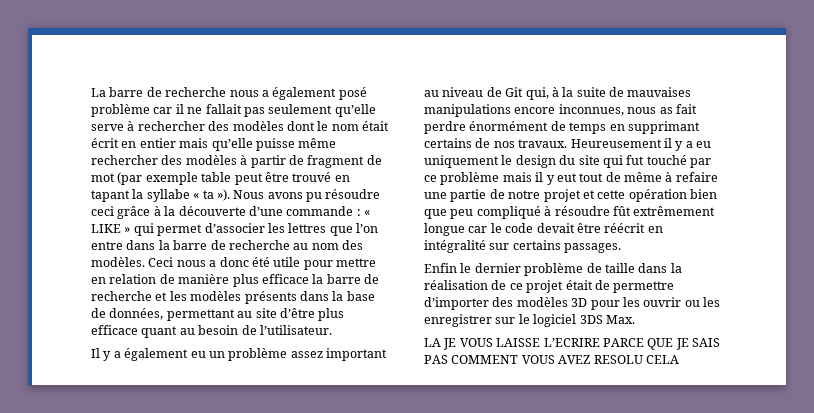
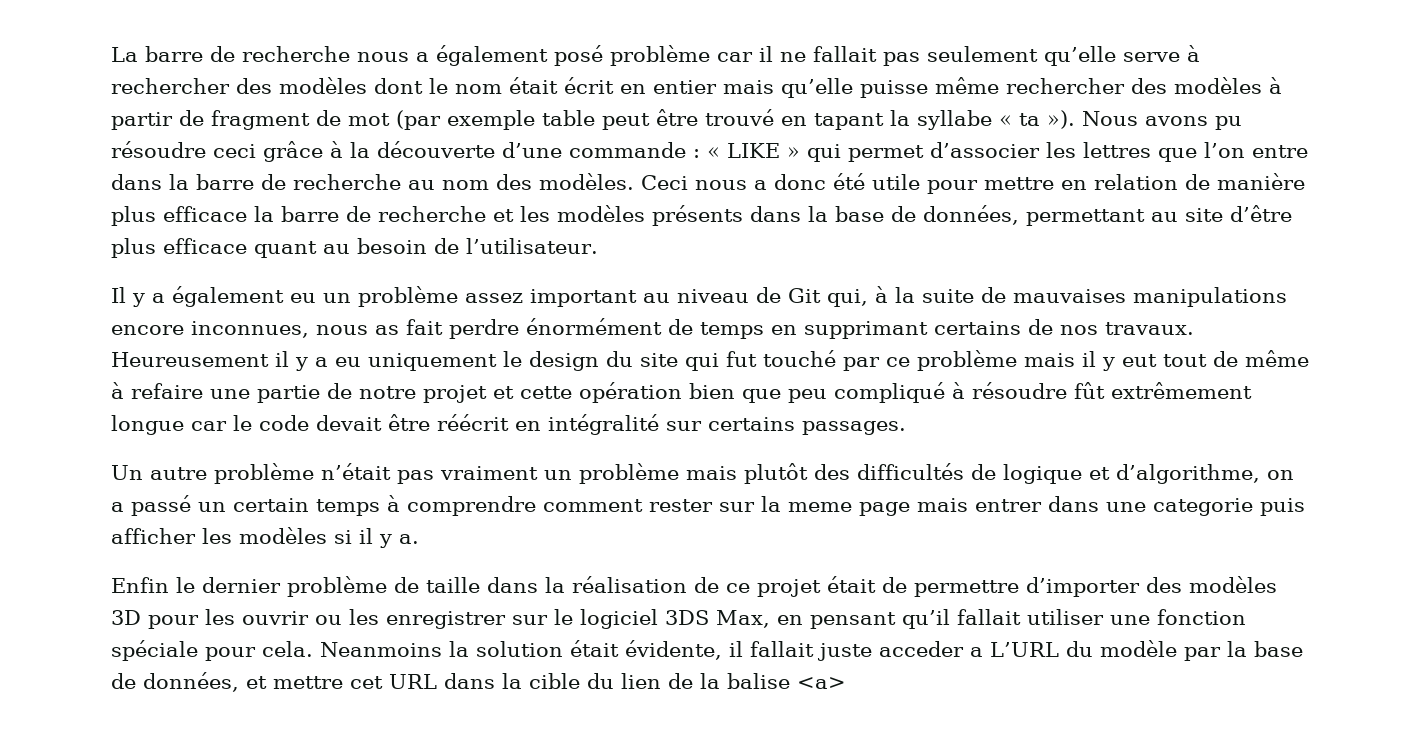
(622, 248) none -> [111,463,1294,484] [111,495,1305,516] [111,527,419,548] // Un autre problème n’était pas vraiment un problème mais plutôt des difficultés de logique et d’algorithme, on a passé un certain temps à comprendre comment rester sur la meme page mais entrer dans une categorie puis afficher les modèles si il y a.
[605,315,635,324] [424,338,720,350] [424,355,679,364] Max. // LA JE VOUS LAISSE L’ECRIRE PARCE QUE JE SAIS PAS COMMENT VOUS AVEZ RESOLU CELA -> [716,609,1246,629] [111,640,1303,661] [111,672,846,692] Max, en pensant qu’il fallait utiliser une fonction spéciale pour cela. Neanmoins la solution était évidente, il fallait juste acceder a L’URL du modèle par la base de données, et mettre cet URL dans la cible du lien de la balise <a>

